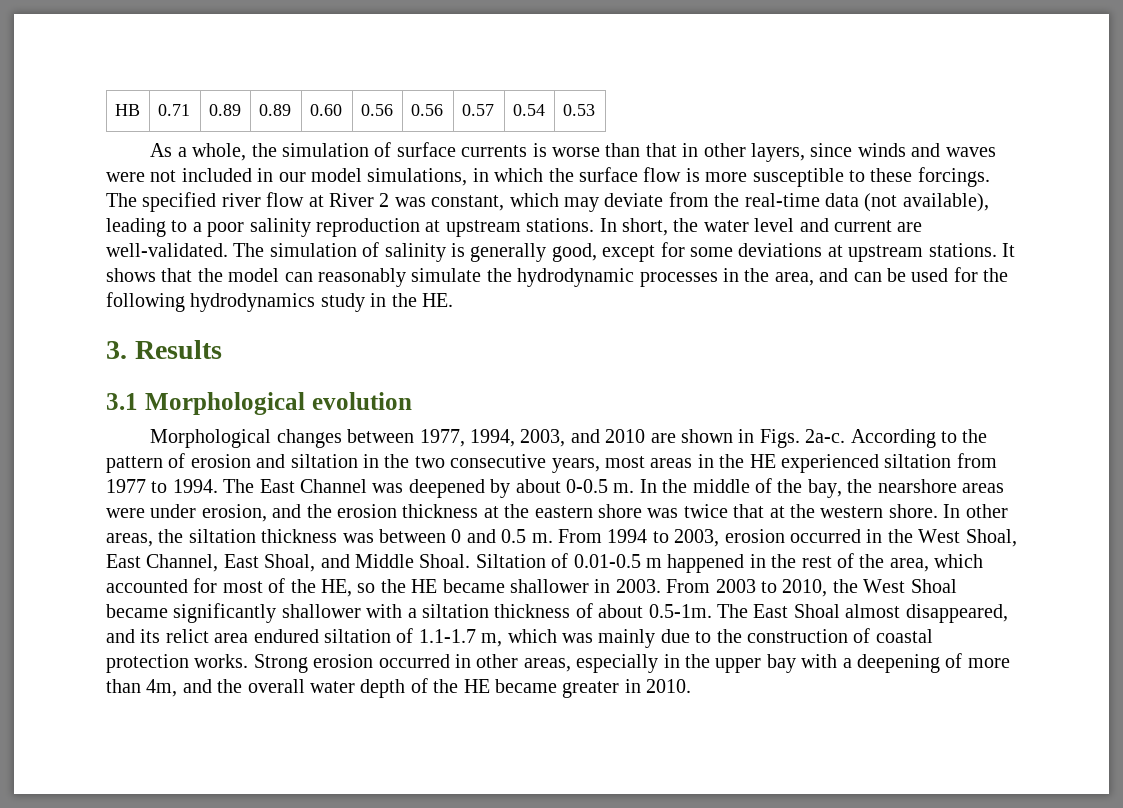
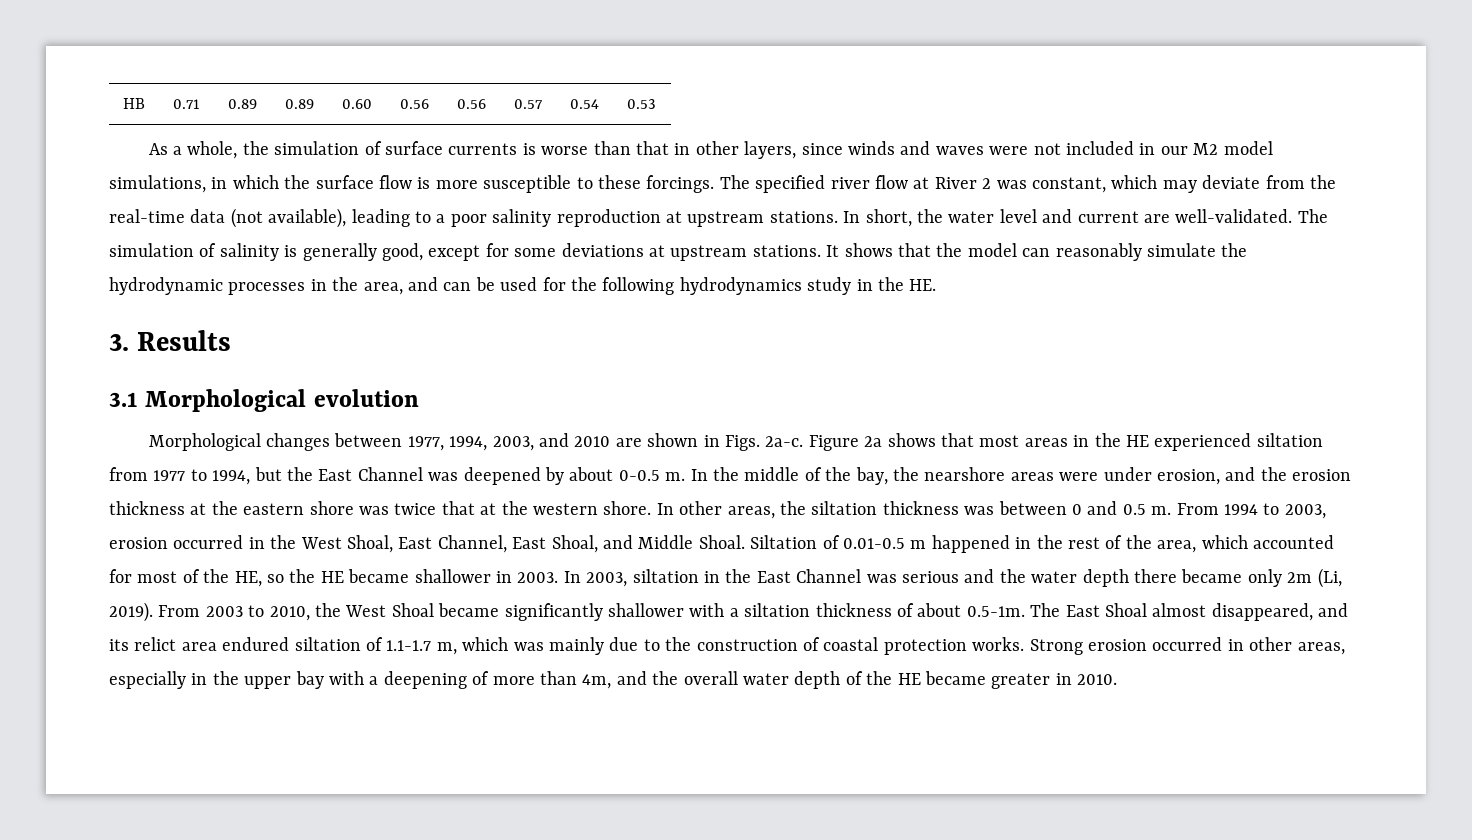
(306, 177) none -> [1193,143,1219,155] M2
[850,429,988,448] [106,453,600,473] According to the pattern of erosion and siltation in the two consecutive years, -> [808,433,974,451] Figure 2a shows that
[172,479,255,493] 1994. The -> [212,467,313,485] 1994, but the
(661, 586) none -> [563,568,1342,588] [109,602,153,622] In 2003, siltation in the East Channel was serious and the water depth there became only 2m (Li, 2019).

